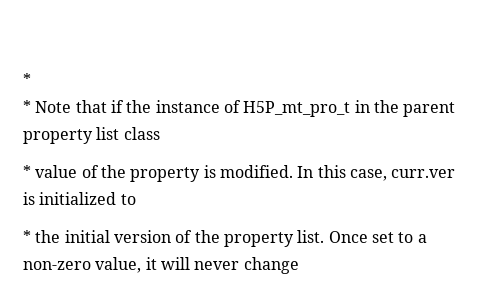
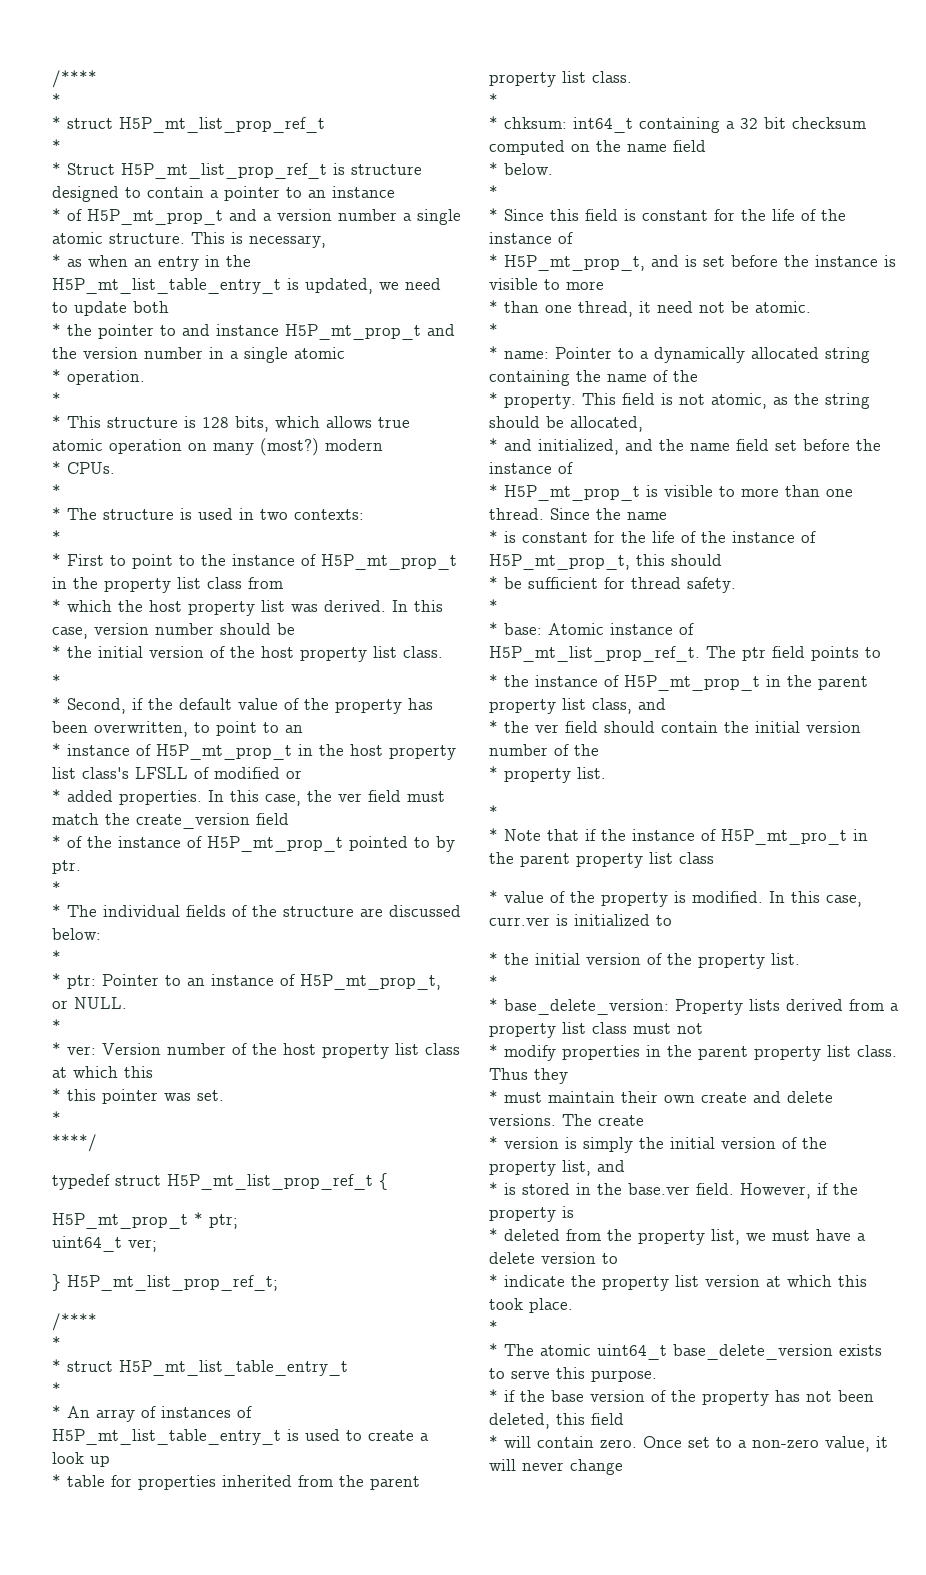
(23, 79) none -> [52,70,97,88] [52,93,61,106] [52,116,325,133] [52,139,61,152] [52,162,422,179] [52,186,395,202] [52,208,461,225] [52,232,326,248] [52,254,251,271] [52,278,441,294] [52,301,169,316] [52,323,455,340] [52,347,345,363] [52,369,145,385] [52,392,61,405] [52,415,410,432] [52,438,383,456] [52,461,115,474] [52,484,61,497] [52,507,364,520] [52,530,61,543] [52,553,457,570] [52,577,283,593] [52,599,443,616] [52,623,295,639] [52,645,443,662] [52,674,61,687] [52,697,433,714] [52,721,303,737] [52,743,456,760] [52,767,302,779] [52,789,445,806] [52,813,289,829] [52,835,455,852] [52,860,81,874] [52,881,61,894] [52,904,461,917] [52,928,101,940] [52,950,61,963] [52,973,441,990] [52,997,127,1009] [52,1019,61,1032] [52,1042,460,1059] [52,1066,153,1078] [52,1088,224,1104] [52,1111,61,1124] [52,1134,97,1152] [52,1173,388,1190] [52,1212,238,1229] [52,1236,157,1252] [52,1274,278,1291] [52,1313,97,1331] [52,1336,61,1349] [52,1359,348,1376] [52,1382,61,1395] [52,1405,252,1422] [52,1429,429,1445] [52,1452,110,1467] [52,1474,420,1490] [489,71,632,87] [489,93,498,106] [489,116,866,133] [489,140,706,155] [489,162,553,175] [489,185,498,198] [489,208,846,221] [489,232,573,244] [489,254,896,271] [489,278,604,290] [489,300,811,317] [489,323,498,336] [489,346,870,363] [489,370,698,386] [489,392,870,409] [489,416,643,432] [489,438,881,455] [489,462,573,474] [489,484,853,501] [489,508,667,520] [489,530,816,543] [489,554,722,570] [489,576,736,593] [489,599,498,612] [489,622,694,635] [489,646,881,662] [489,674,868,691] [489,698,666,714] [489,720,861,733] [489,744,599,756] [489,766,606,783] /**** // * // * struct H5P_mt_list_prop_ref_t // * // * Struct H5P_mt_list_prop_ref_t is structure designed to contain a pointer to an instance // * of H5P_mt_prop_t and a version number a single atomic structure. This is necessary, // * as when an entry in the H5P_mt_list_table_entry_t is updated, we need to update both // * the pointer to and instance H5P_mt_prop_t and the version number in a single atomic // * operation. // * // * This structure is 128 bits, which allows true atomic operation on many (most?) modern // * CPUs. // * // * The structure is used in two contexts: // * // * First to point to the instance of H5P_mt_prop_t in the property list class from // * which the host property list was derived. In this case, version number should be // * the initial version of the host property list class. // * // * Second, if the default value of the property has been overwritten, to point to an // * instance of H5P_mt_prop_t in the host property list class's LFSLL of modified or // * added properties. In this case, the ver field must match the create_version field // * of the instance of H5P_mt_prop_t pointed to by ptr. // * // * The individual fields of the structure are discussed below: // * // * ptr: Pointer to an instance of H5P_mt_prop_t, or NULL. // * // * ver: Version number of the host property list class at which this // * this pointer was set. // * // ****/ // typedef struct H5P_mt_list_prop_ref_t { // H5P_mt_prop_t * ptr; // uint64_t ver; // } H5P_mt_list_prop_ref_t; // /**** // * // * struct H5P_mt_list_table_entry_t // * // * An array of instances of H5P_mt_list_table_entry_t is used to create a look up // * table for properties inherited from the parent property list class. // * // * chksum: int64_t containing a 32 bit checksum computed on the name field // * below. // * // * Since this field is constant for the life of the instance of // * H5P_mt_prop_t, and is set before the instance is visible to more // * than one thread, it need not be atomic. // * // * name: Pointer to a dynamically allocated string containing the name of the // * property. This field is not atomic, as the string should be allocated, // * and initialized, and the name field set before the instance of // * H5P_mt_prop_t is visible to more than one thread. Since the name // * is constant for the life of the instance of H5P_mt_prop_t, this should // * be sufficient for thread safety. // * // * base: Atomic instance of H5P_mt_list_prop_ref_t. The ptr field points to // * the instance of H5P_mt_prop_t in the parent property list class, and // * the ver field should contain the initial version number of the // * property list. //
(325, 236) none -> [489,975,498,988] [489,998,899,1015] [489,1022,703,1038] [489,1044,897,1061] [489,1068,568,1084] [489,1090,833,1103] [489,1114,644,1126] [489,1136,827,1153] [489,1160,625,1176] [489,1182,858,1199] [489,1206,574,1222] [489,1228,866,1245] [489,1252,618,1264] [489,1274,867,1291] [489,1298,573,1313] [489,1320,498,1333] [489,1343,882,1360] [489,1367,657,1382] [489,1389,874,1406] [489,1413,624,1429] [489,1435,637,1448] // * // * base_delete_version: Property lists derived from a property list class must not // * modify properties in the parent property list class. Thus they // * must maintain their own create and delete versions. The create // * version is simply the initial version of the property list, and // * is stored in the base.ver field. However, if the property is // * deleted from the property list, we must have a delete version to // * indicate the property list version at which this took place. // * // * The atomic uint64_t base_delete_version exists to serve this purpose. // * if the base version of the property has not been deleted, this field // * will contain zero.

